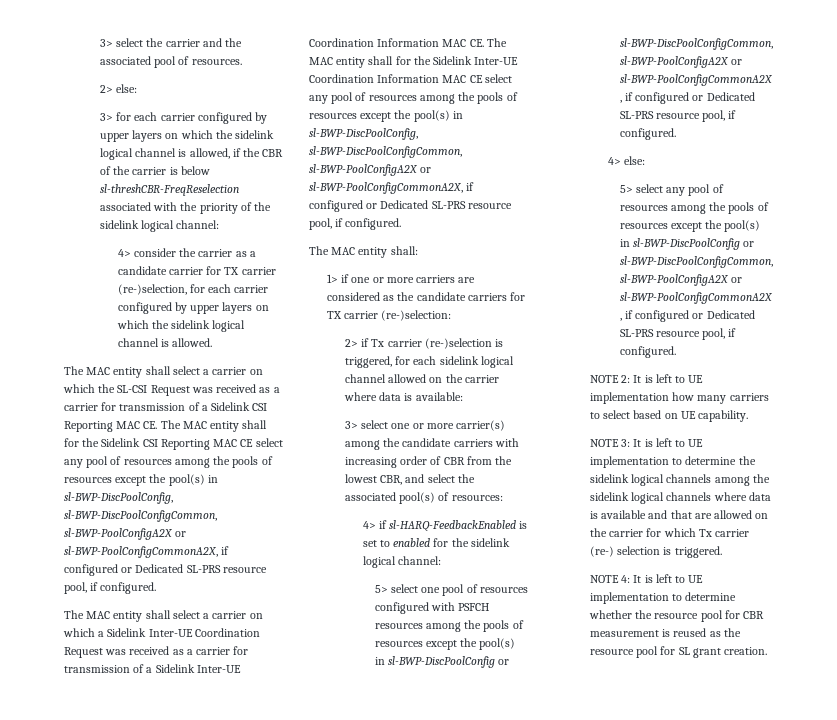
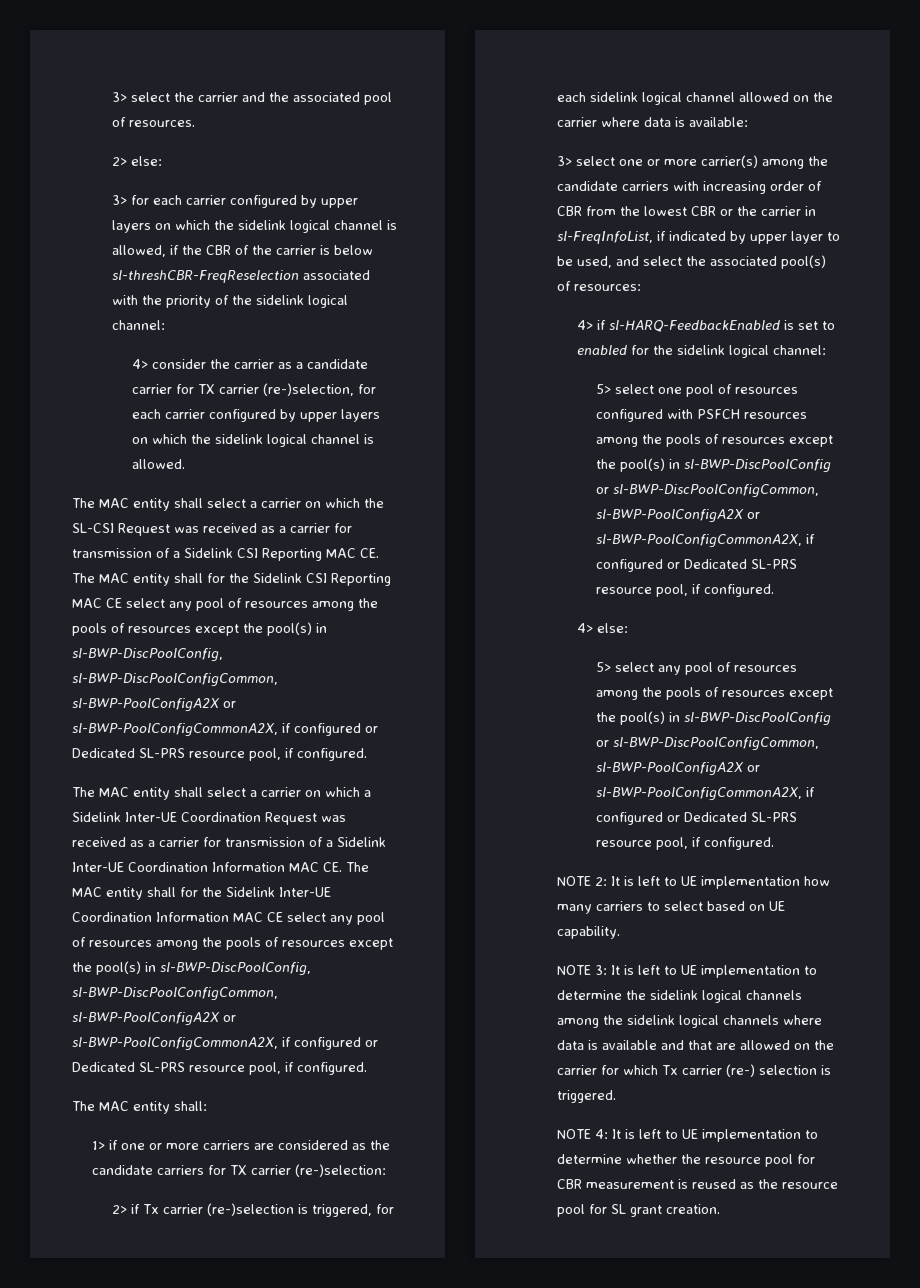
[380,475,403,485] CBR, -> [690,206,816,216] [556,231,840,244] [556,256,612,268] CBR or the carrier in sl-FreqInfoList, if indicated by upper layer to be used,

